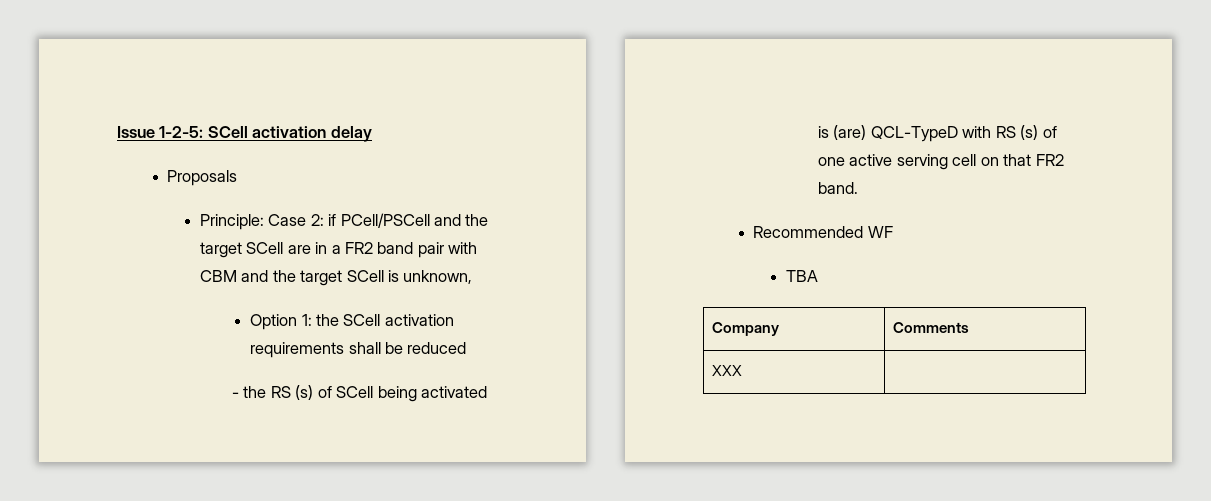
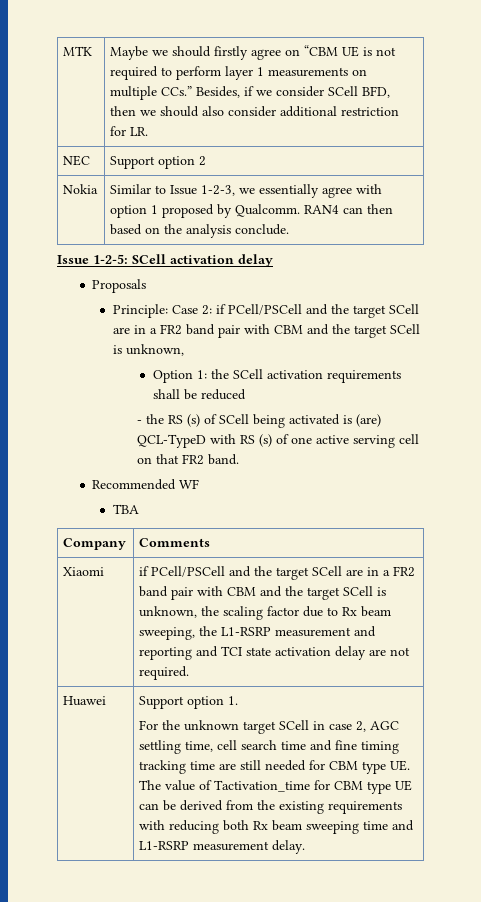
(117, 132) none -> [63,46,93,56] [110,45,397,60] [110,66,368,80] [110,86,391,100] [110,106,400,117] [110,126,149,136] [63,155,91,166] [110,156,207,169] [63,184,99,194] [110,184,383,198] [110,204,394,218] [110,224,290,238] MTK | Maybe we should firstly agree on “CBM UE is not required to perform layer 1 measurements on multiple CCs.” Besides, if we consider SCell BFD, then we should also consider additional restriction for LR. // NEC | Support option 2 // Nokia | Similar to Issue 1-2-3, we essentially agree with option 1 proposed by Qualcomm. RAN4 can then based on the analysis conclude. //
[712,365,743,376] XXX | -> [63,567,105,576] [139,566,416,580] [139,586,387,600] [139,606,392,620] [139,626,377,640] [139,646,411,660] [139,666,190,680] [63,696,107,706] [139,696,239,709] [139,720,400,734] [139,740,400,754] [139,760,411,774] [139,780,413,794] [139,800,403,814] [139,820,415,834] [139,840,306,854] Xiaomi | if PCell/PSCell and the target SCell are in a FR2 band pair with CBM and the target SCell is unknown, the scaling factor due to Rx beam sweeping, the L1-RSRP measurement and reporting and TCI state activation delay are not required. // Huawei | Support option 1. // For the unknown target SCell in case 2, AGC settling time, cell search time and fine timing tracking time are still needed for CBM type UE. The value of Tactivation_time for CBM type UE can be derived from the existing requirements with reducing both Rx beam sweeping time and L1-RSRP measurement delay.

